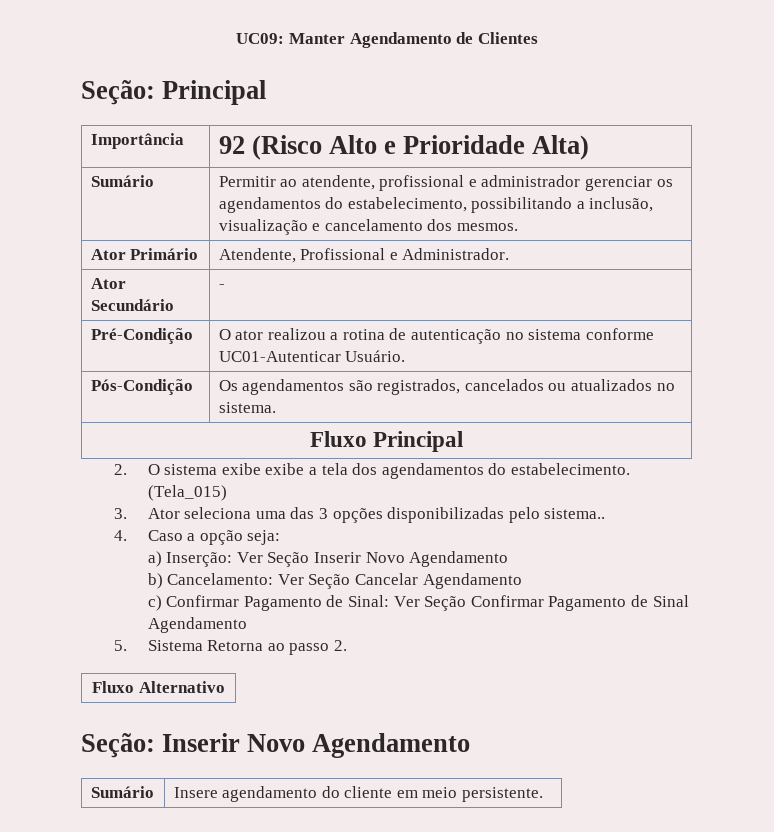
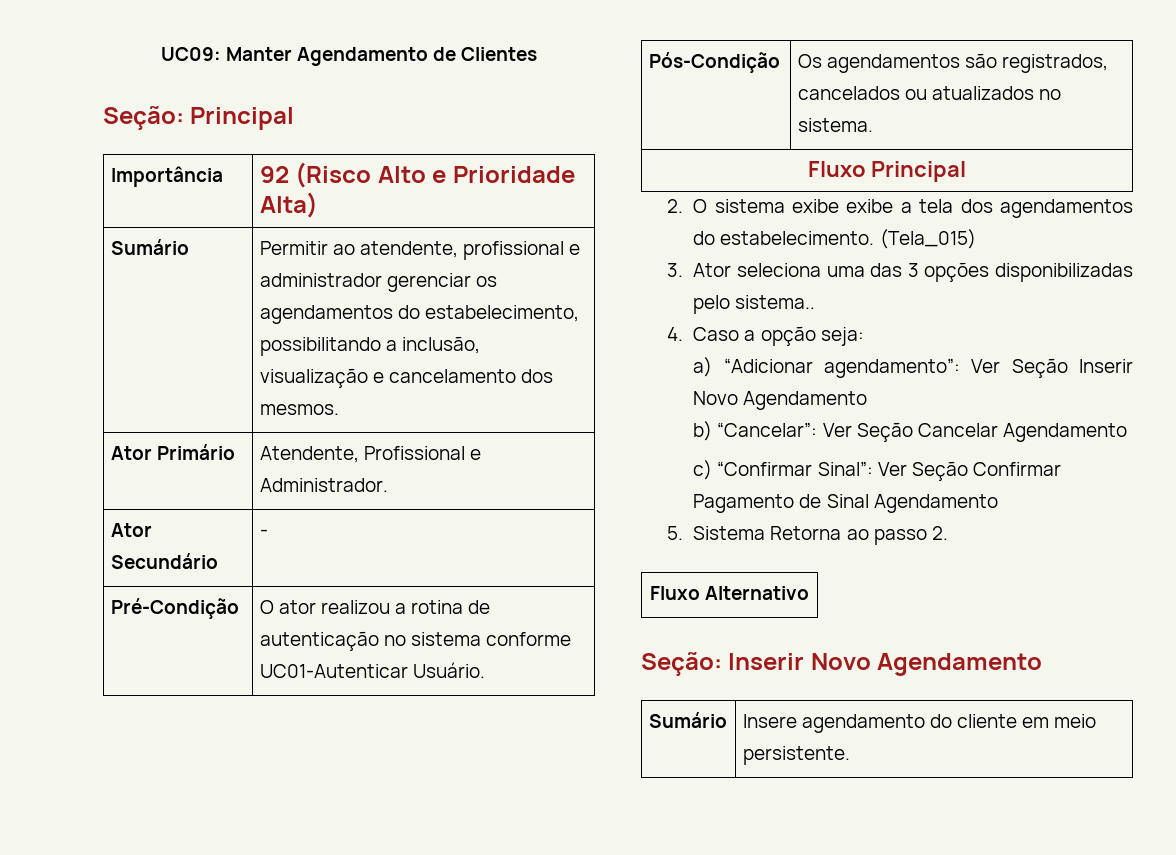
[166,552,233,567] Inserção: -> [723,358,961,378] “Adicionar agendamento”:
[167,573,274,585] Cancelamento: -> [717,422,818,437] “Cancelar”:
[166,595,390,611] Confirmar Pagamento de Sinal: -> [717,461,873,476] “Confirmar Sinal”:

